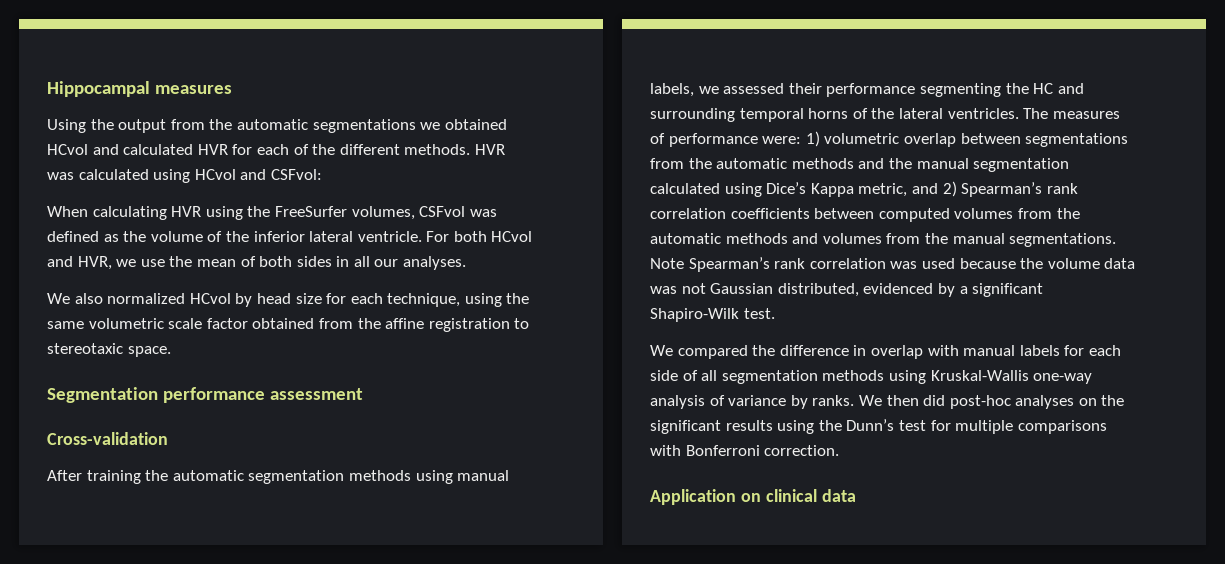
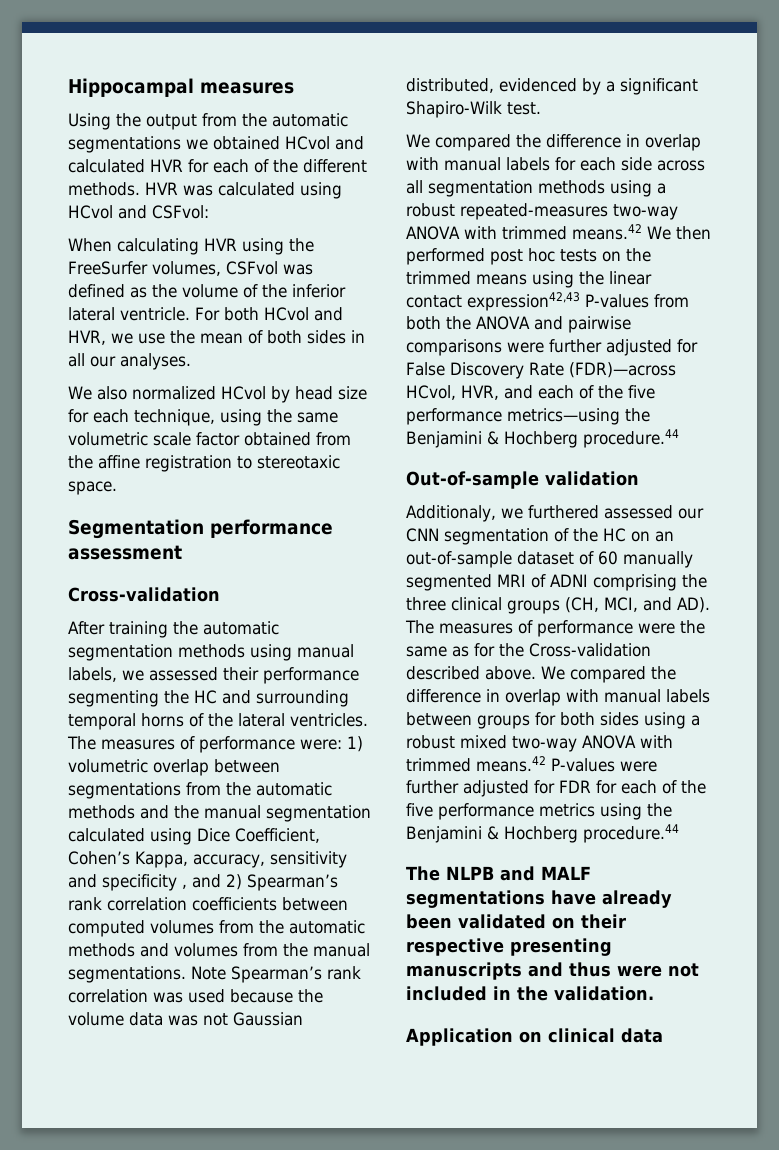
[766,182,908,197] Dice’s Kappa metric, -> [197,828,320,843] [68,851,347,868] [68,874,187,891] Dice Coefficient, Cohen’s Kappa, accuracy, sensitivity and specificity ,
[682,370,698,381] of -> [657,160,705,171] across
[930,370,1093,384] [650,395,1125,409] [650,419,1107,434] [650,445,840,456] Kruskal-Wallis one-way analysis of variance by ranks. We then did post-hoc analyses on the significant results using the Dunn’s test for multiple comparisons with Bonferroni correction. -> [657,183,666,194] [406,203,678,220] [406,224,711,240] [406,248,651,265] [406,271,652,288] [406,292,689,311] [406,316,631,333] [406,339,698,356] [406,362,676,379] [406,385,655,400] [406,408,650,425] [406,429,679,448] [406,471,639,489] [406,505,704,522] [406,528,674,545] [406,551,693,568] [406,574,707,591] [406,597,710,614] [405,620,705,637] [406,643,651,657] [406,666,676,683] [406,689,710,706] [406,712,700,729] [406,735,673,752] [406,756,657,772] [406,780,706,797] [406,803,672,820] [406,824,679,843] [406,866,591,881] [406,890,672,908] [406,914,626,929] [406,938,612,956] [406,962,699,980] [406,986,654,1001] a robust repeated-measures two-way ANOVA with trimmed means.42 We then performed post hoc tests on the trimmed means using the linear contact expression42,43 P-values from both the ANOVA and pairwise comparisons were further adjusted for False Discovery Rate (FDR)—across HCvol, HVR, and each of the five performance metrics—using the Benjamini & Hochberg procedure.44 // Out-of-sample validation // Additionaly, we furthered assessed our CNN segmentation of the HC on an out-of-sample dataset of 60 manually segmented MRI of ADNI comprising the three clinical groups (CH, MCI, and AD). The measures of performance were the same as for the Cross-validation described above. We compared the difference in overlap with manual labels between groups for both sides using a robust mixed two-way ANOVA with trimmed means.42 P-values were further adjusted for FDR for each of the five performance metrics using the Benjamini & Hochberg procedure.44 // The NLPB and MALF segmentations have already been validated on their respective presenting manuscripts and thus were not included in the validation.

